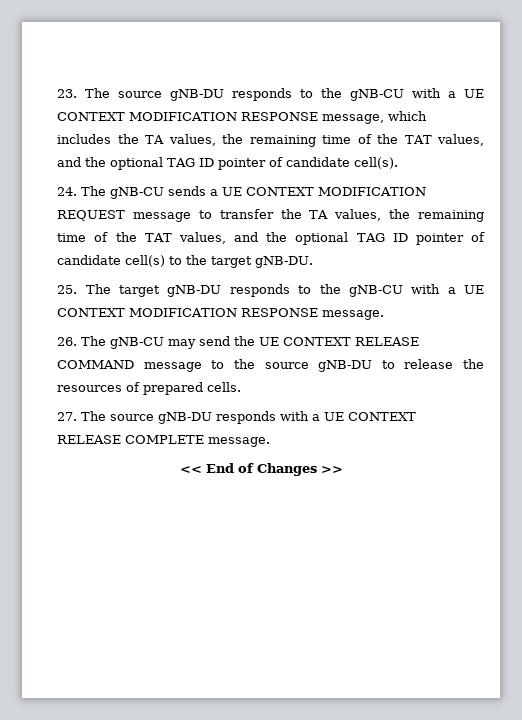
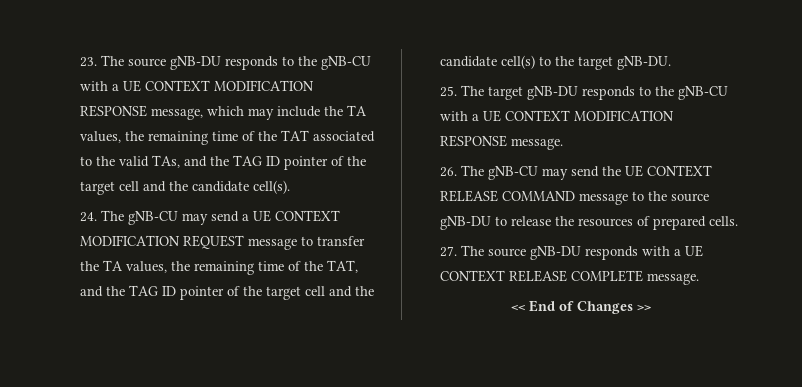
[57,134,484,147] [57,157,284,170] includes the TA values, the remaining time of the TAT values, and the optional TAG ID pointer of -> [248,105,368,120] [80,130,376,145] [80,155,367,170] [80,181,189,195] may include the TA values, the remaining time of the TAT associated to the valid TAs, and the TAG ID pointer of the target cell and the
[168,186,207,196] sends -> [182,211,240,225] may send
[144,232,486,245] TAT values, and the optional TAG ID pointer of -> [327,260,359,273] [80,285,375,300] TAT, and the TAG ID pointer of the target cell and the

